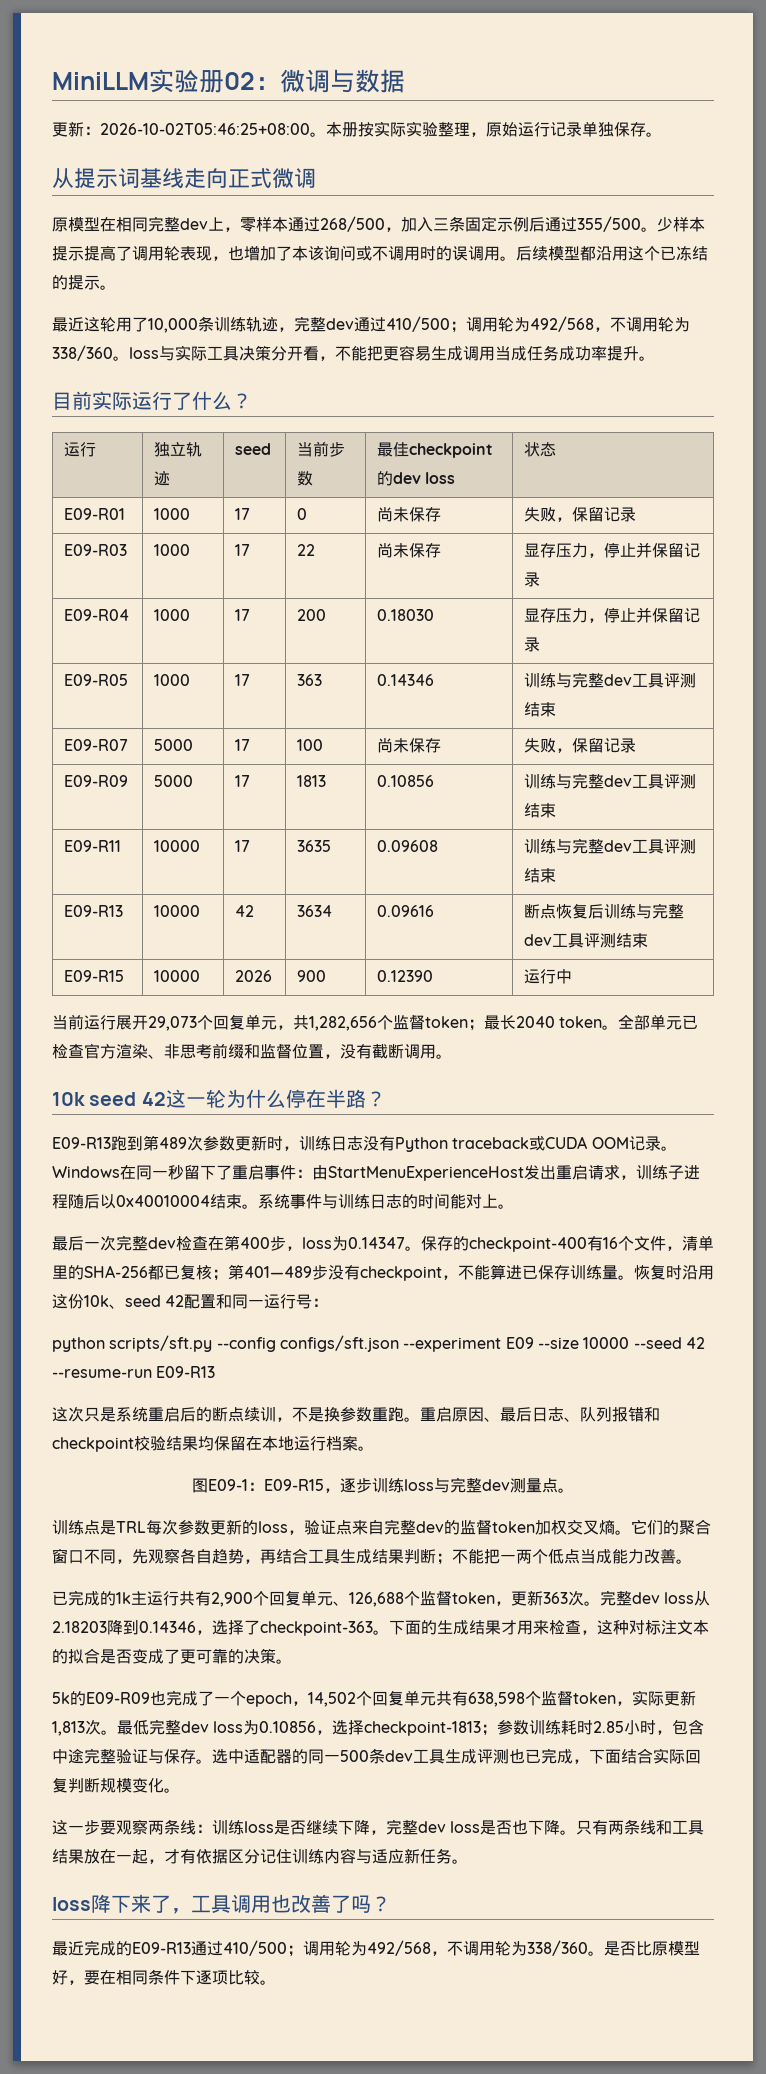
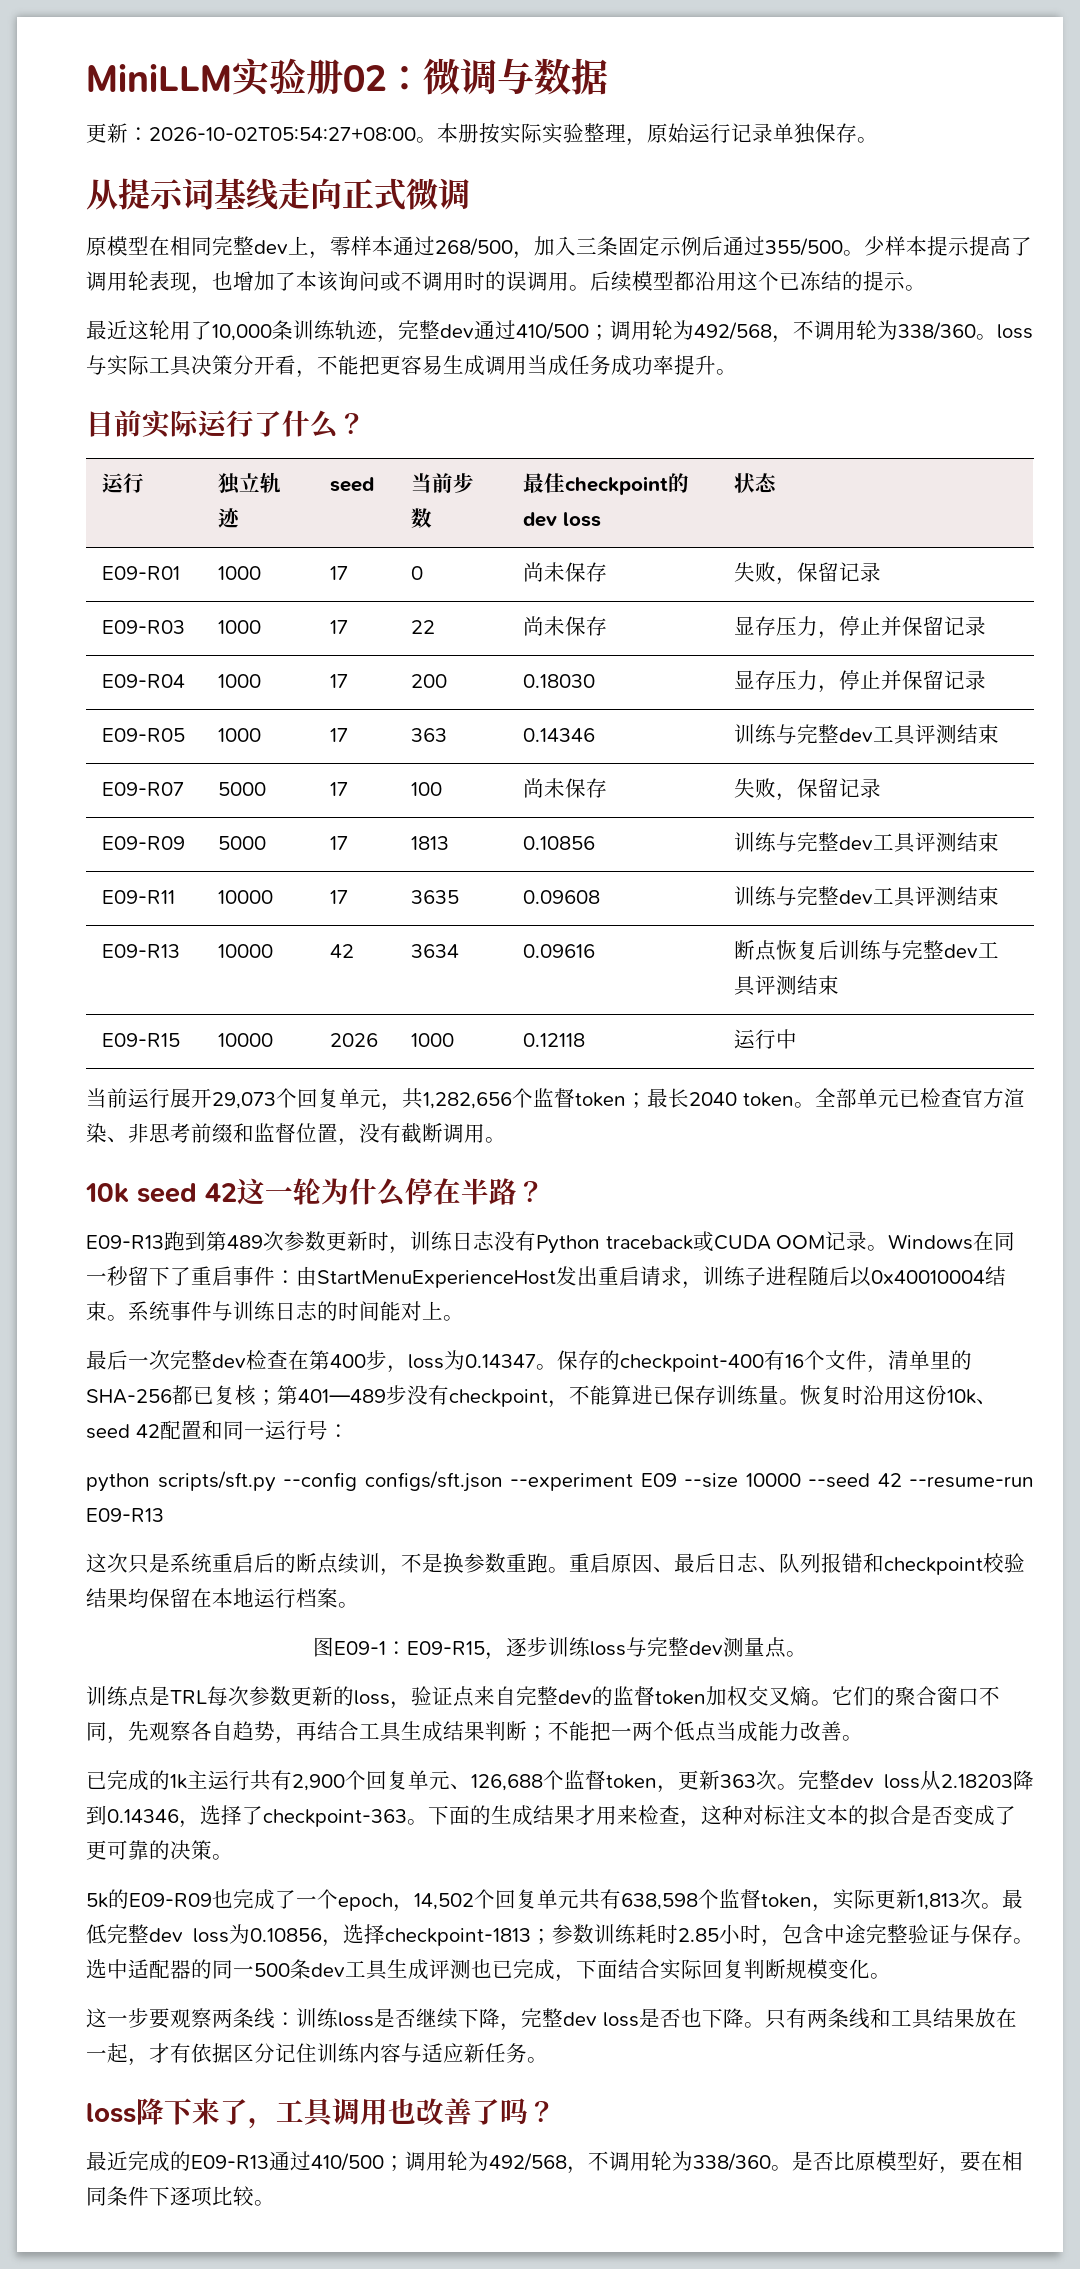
[100,123,310,135] 2026-10-02T05:46:25+08:00 -> [149,127,416,141] 2026-10-02T05:54:27+08:00
[297,970,327,982] [377,970,434,982] 900 | 0.12390 -> [411,1033,455,1047] [523,1033,586,1047] 1000 | 0.12118

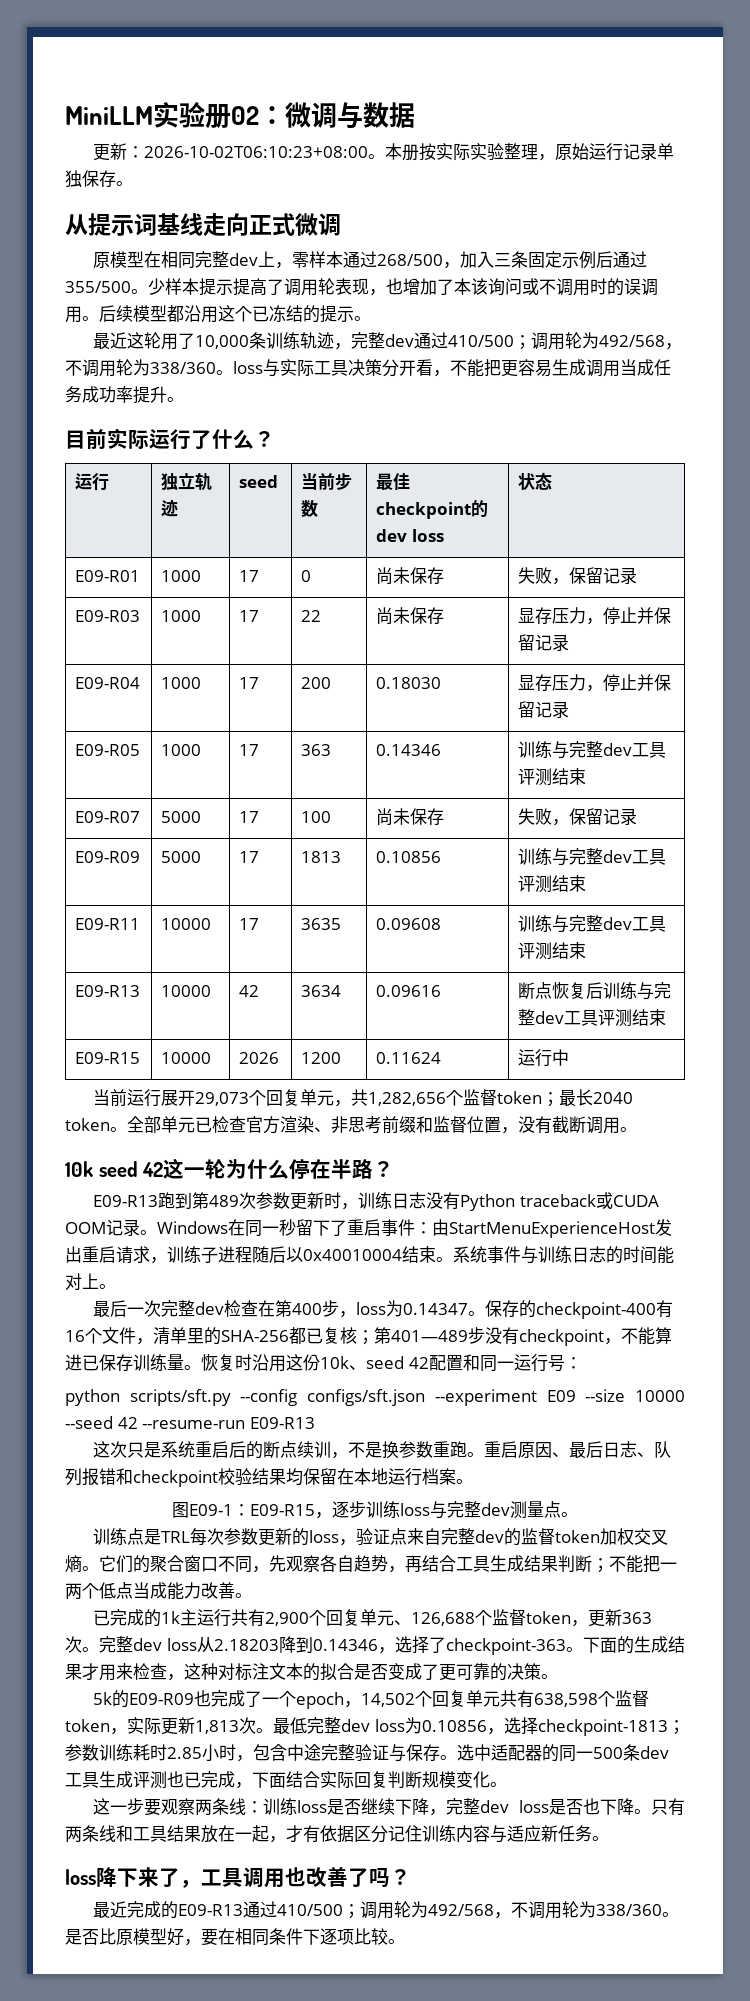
[149,127,416,141] 2026-10-02T05:54:27+08:00 -> [143,146,368,158] 2026-10-02T06:10:23+08:00
[411,1033,455,1047] [523,1033,586,1047] 1000 | 0.12118 -> [301,1052,342,1064] [376,1052,442,1064] 1200 | 0.11624

